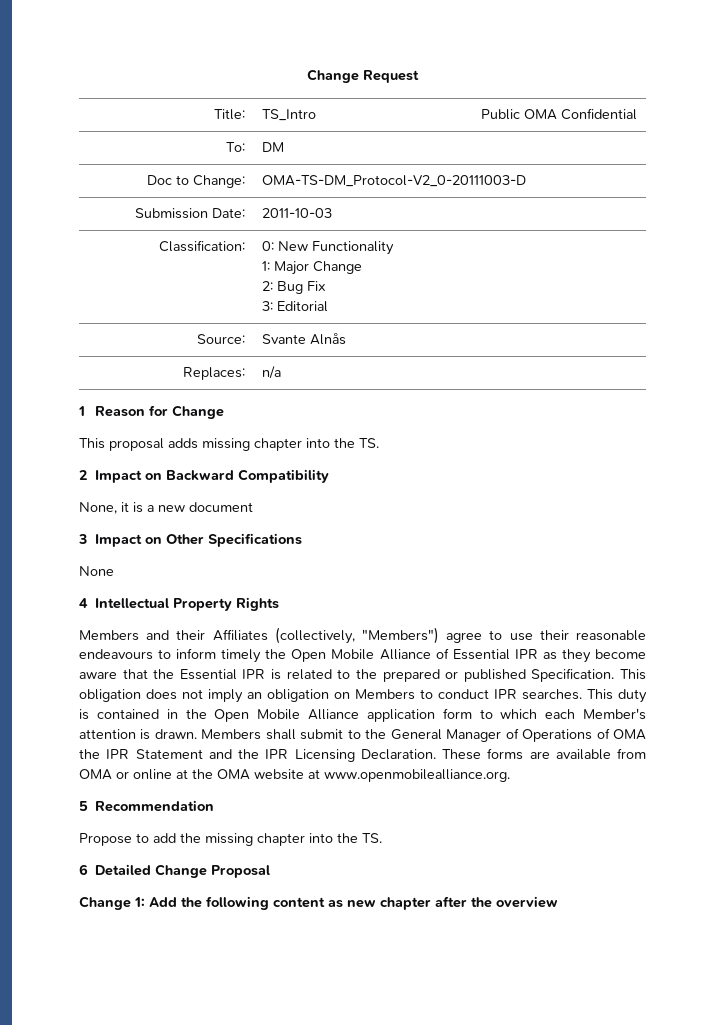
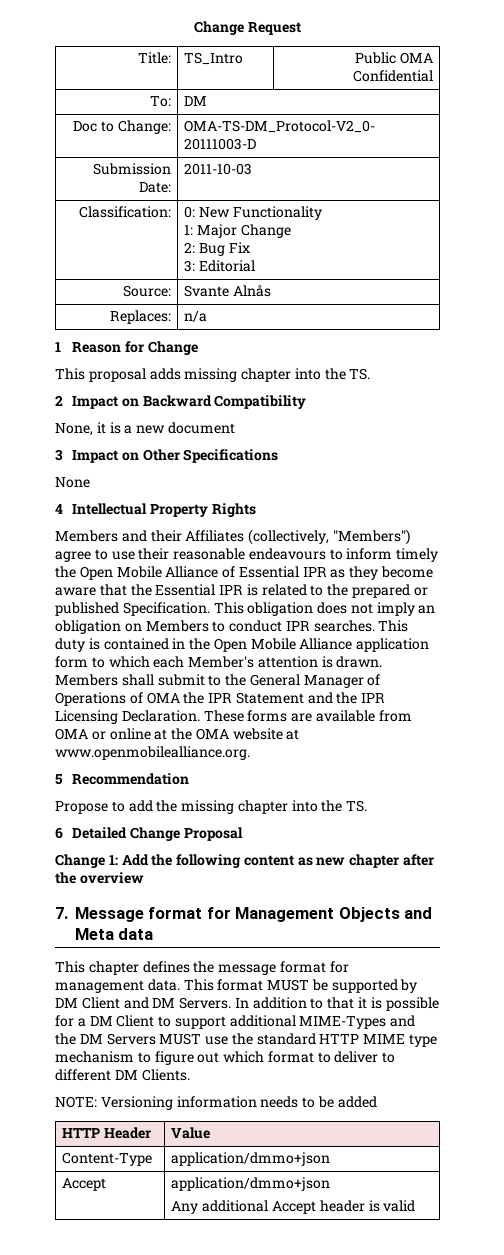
(558, 902) none -> [55,907,433,922] [75,928,154,940] [55,961,349,975] [55,979,418,993] [55,997,439,1011] [55,1015,416,1029] [55,1033,438,1047] [55,1051,396,1065] [55,1069,190,1081] [55,1096,377,1110] [62,1127,152,1139] [171,1127,211,1139] [62,1152,153,1166] [171,1152,331,1166] [62,1178,107,1191] [171,1177,331,1191] [171,1200,416,1214] // 7. Message format for Management Objects and Meta data // This chapter defines the message format for management data. This format MUST be supported by DM Client and DM Servers. In addition to that it is possible for a DM Client to support additional MIME-Types and the DM Servers MUST use the standard HTTP MIME type mechanism to figure out which format to deliver to different DM Clients. // NOTE: Versioning information needs to be added // HTTP Header | Value // Content-Type | application/dmmo+json // Accept | application/dmmo+json // Any additional Accept header is valid

